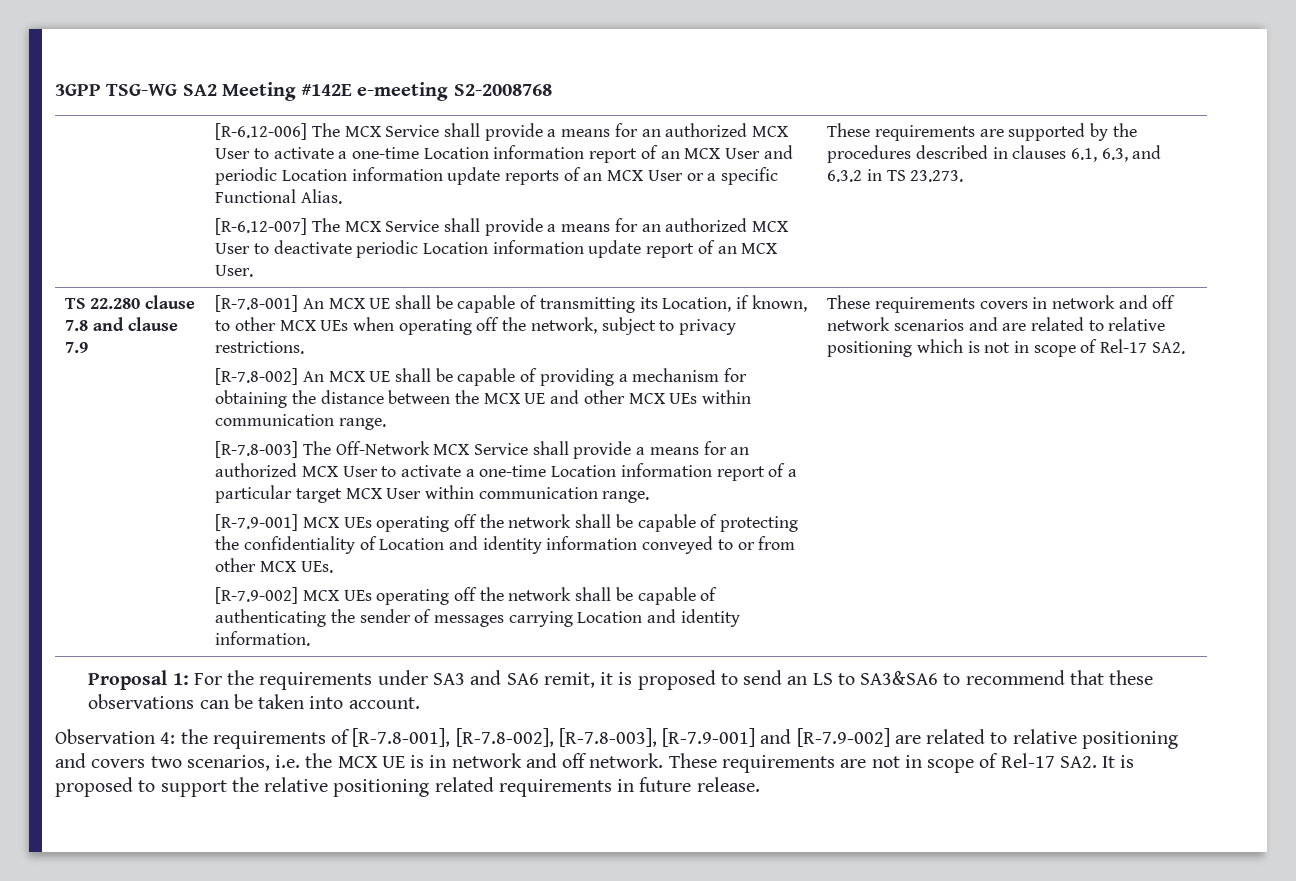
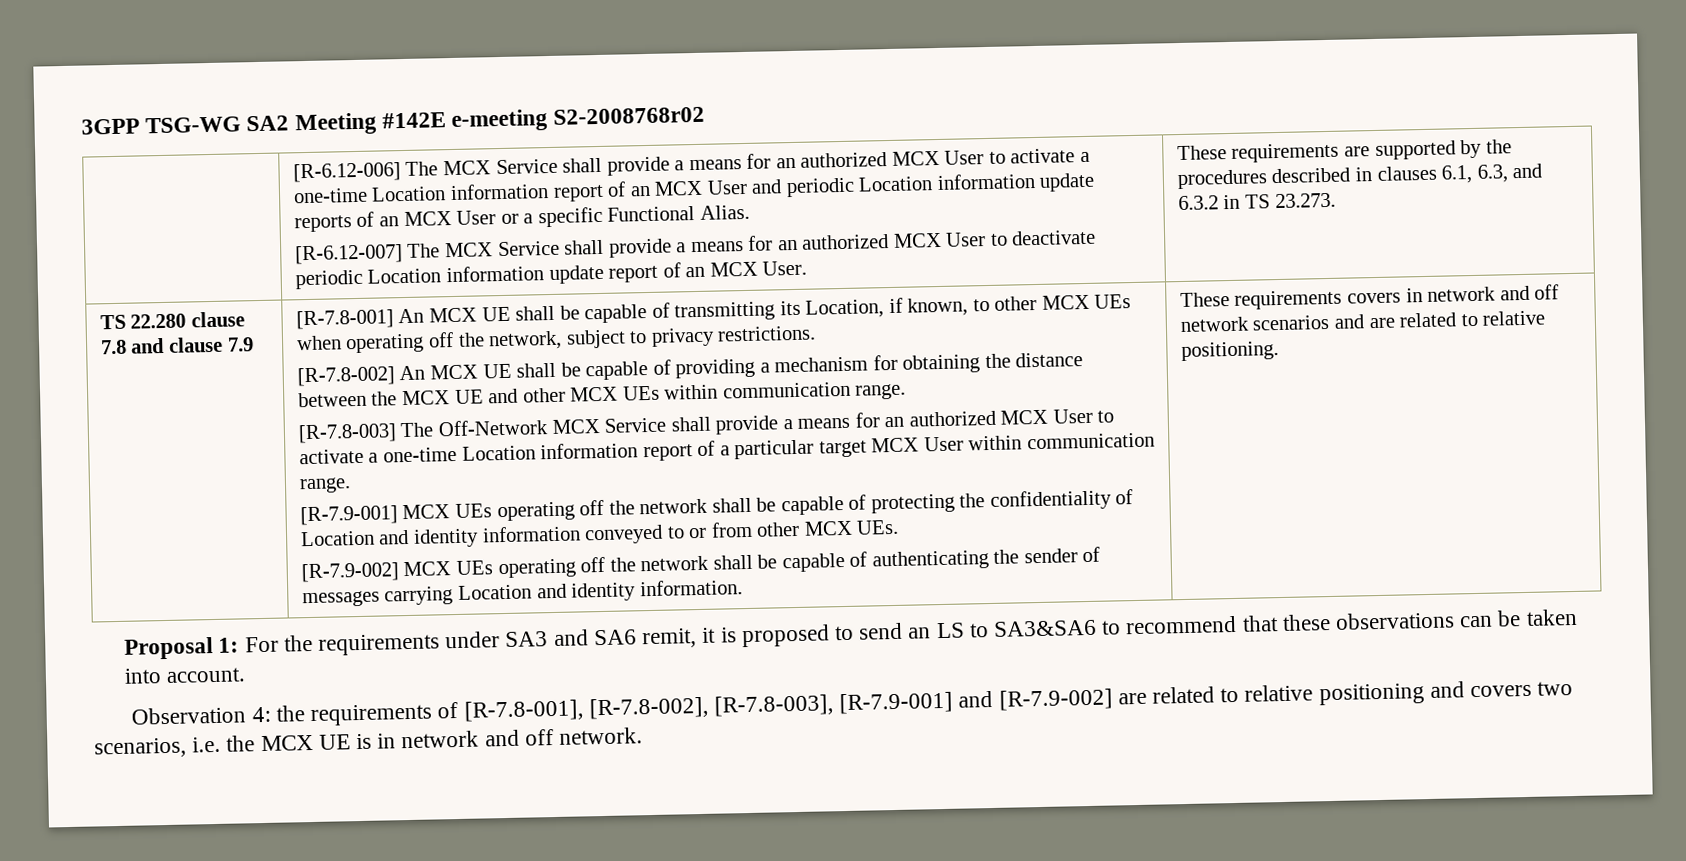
[453,84,552,96] S2-2008768 -> [553,106,706,125] S2-2008768r02
[827,339,1185,357] positioning which is not in scope of Rel-17 SA2. -> [1180,341,1279,362] positioning.
[668,753,1135,773] [55,777,760,797] These requirements are not in scope of Rel-17 SA2. It is proposed to support the relative positioning related requirements in future release. -> (644, 736) none

